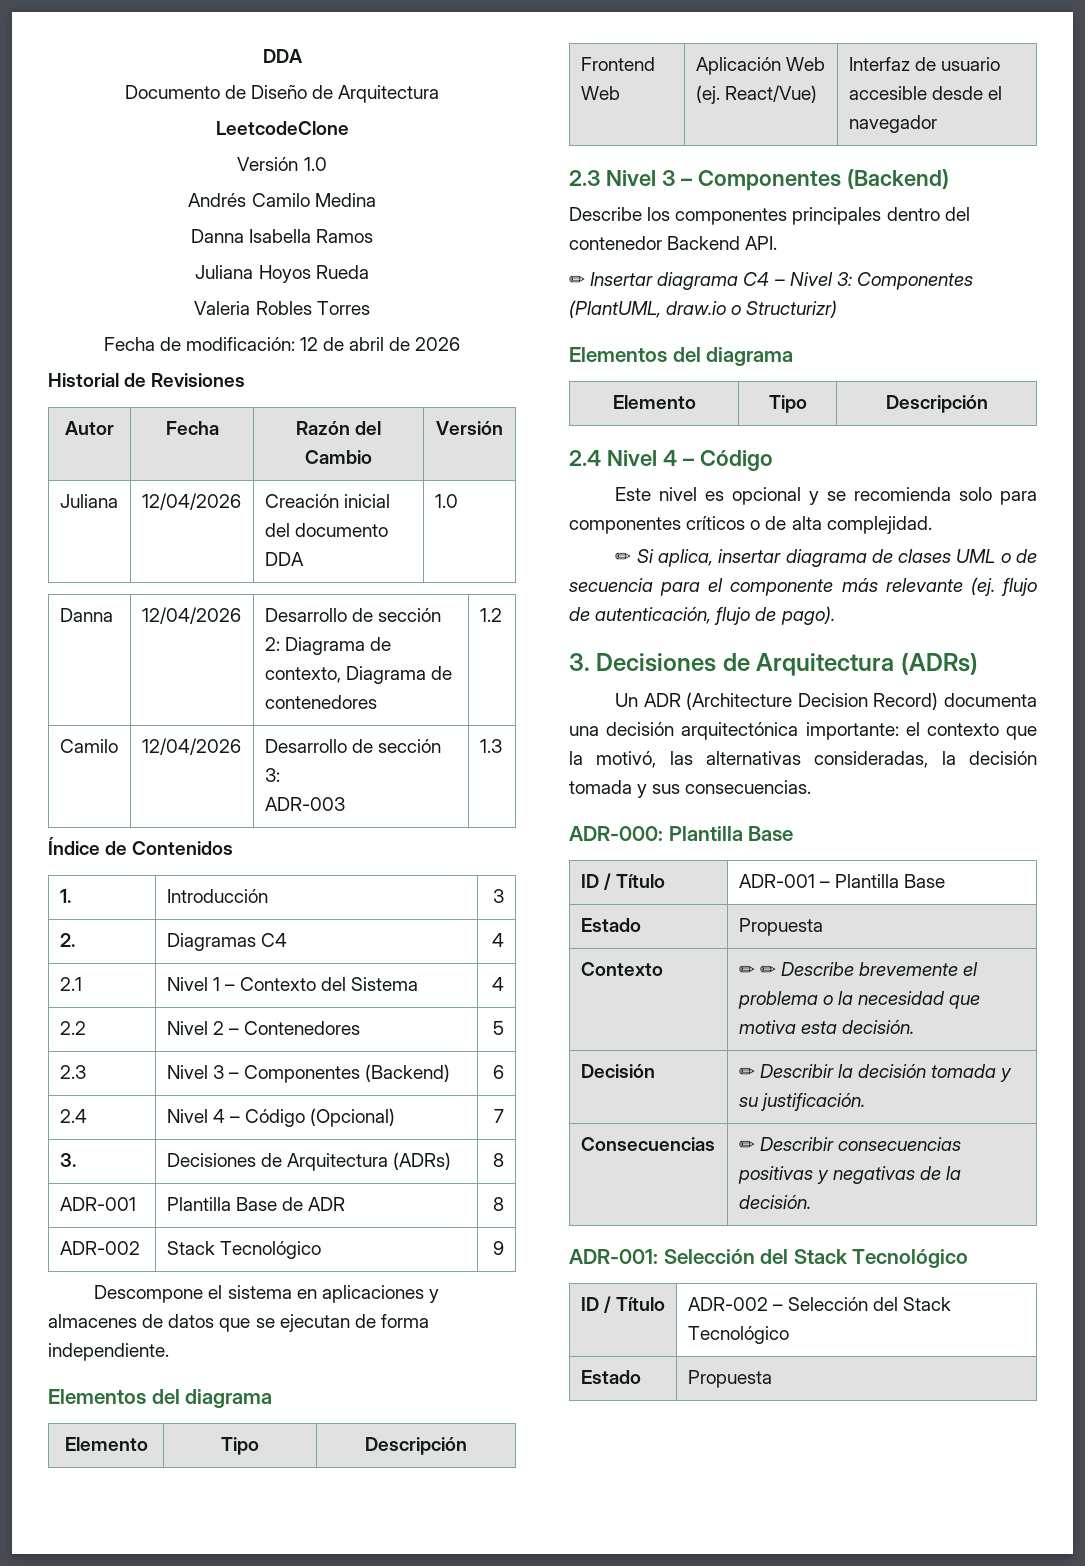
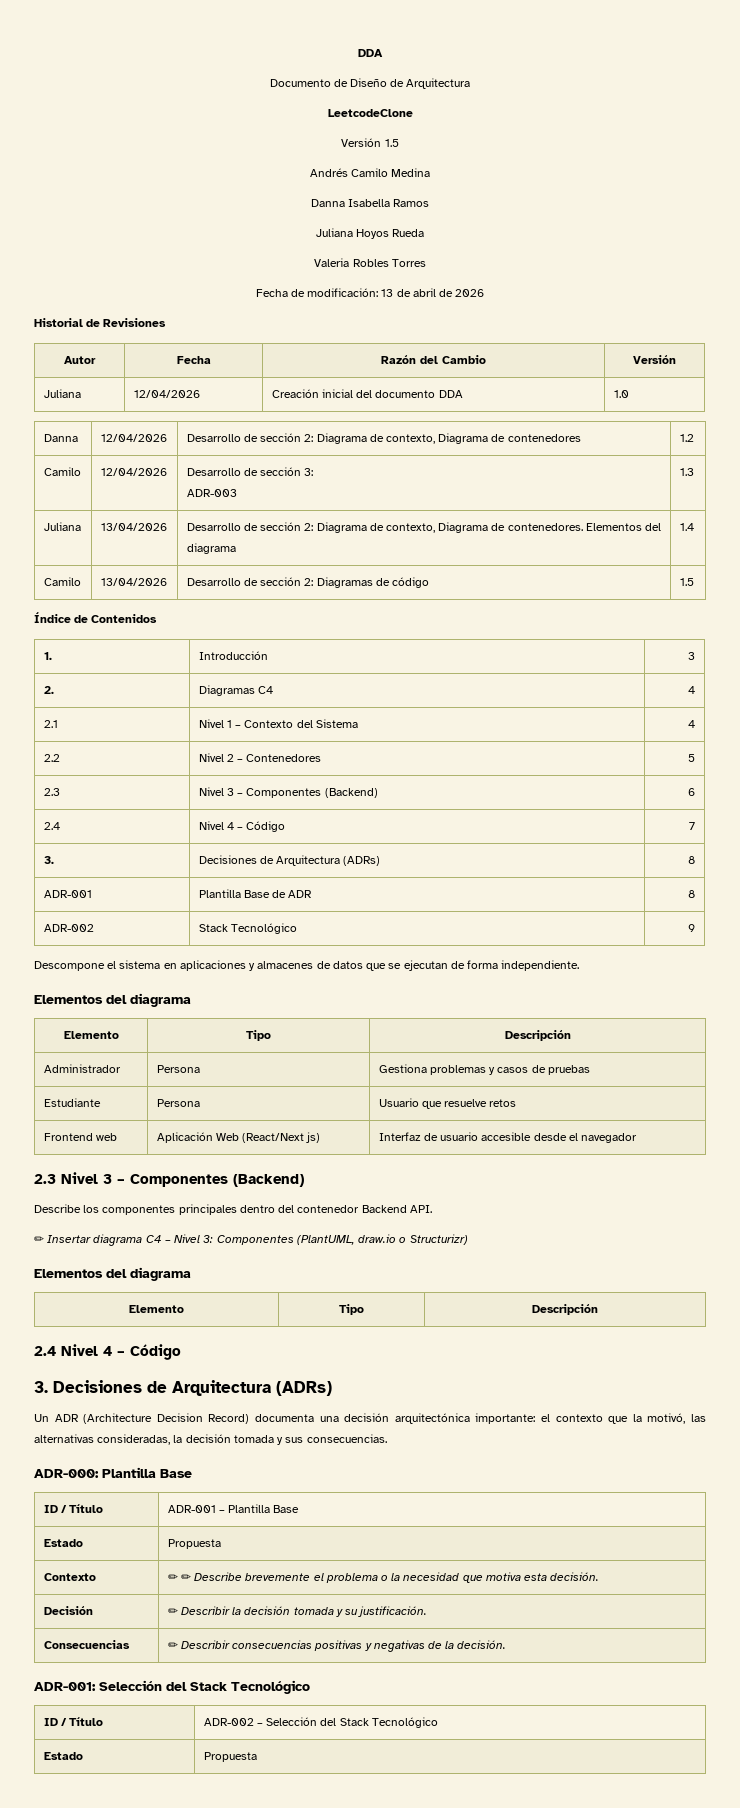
[303,157,327,171] 1.0 -> [384,139,399,147] 1.5
[299,337,318,351] 12 -> [381,289,394,297] 13
(502, 746) none -> [43,522,81,531] [100,523,167,531] [186,522,662,533] [186,543,236,554] [679,523,694,531] [43,577,81,586] [100,578,167,586] [186,577,429,588] [679,578,694,586] // Juliana | 13/04/2026 | Desarrollo de sección 2: Diagrama de contexto, Diagrama de contenedores. Elementos del diagrama | 1.4 // Camilo | 13/04/2026 | Desarrollo de sección 2: Diagramas de código | 1.5
[310,1108,396,1127] (Opcional) -> (286, 826) none
(467, 1446) none -> [43,1064,121,1073] [156,1065,200,1073] [378,1064,590,1075] [43,1098,101,1107] [156,1099,200,1107] [378,1098,517,1109] // Administrador | Persona | Gestiona problemas y casos de pruebas // Estudiante | Persona | Usuario que resuelve retos
[580,86,620,100] Web -> [95,1133,117,1141] web
[695,85,817,104] (ej. React/Vue) -> [242,1132,321,1143] (React/Next js)
[615,487,1037,505] [569,516,932,534] [615,549,1037,567] [569,577,1037,596] [569,606,835,625] // Este nivel es opcional y se recomienda solo para componentes críticos o de alta complejidad. // ✏ Si aplica, insertar diagrama de clases UML o de secuencia para el componente más relevante (ej. flujo de autenticación, flujo de pago). -> (181, 1352) none

